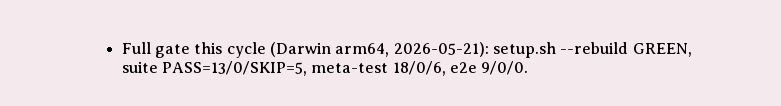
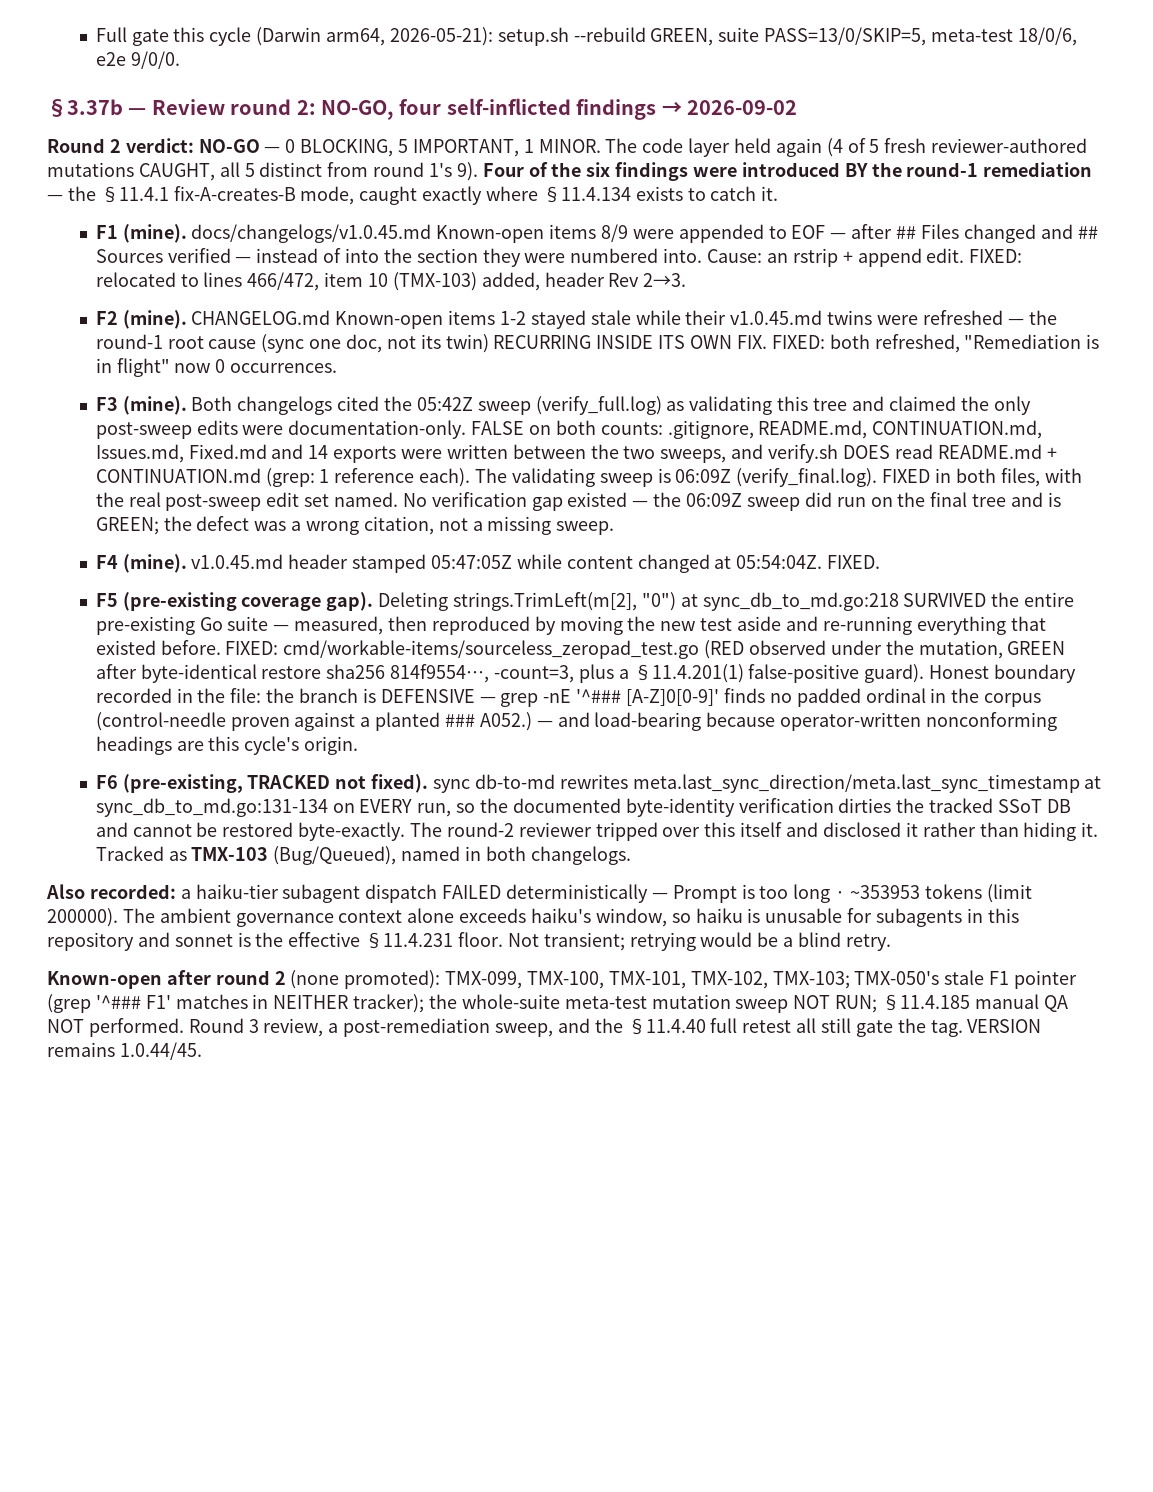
(529, 68) none -> [47,98,797,120] [47,138,1088,157] [47,162,1093,181] [47,186,779,205] [95,224,1098,243] [95,248,1023,267] [95,272,687,291] [95,310,1057,329] [95,334,1100,353] [95,358,338,377] [95,396,1031,415] [95,420,1043,439] [95,444,1057,463] [95,468,1082,487] [95,492,1061,511] [95,516,615,535] [95,554,881,573] [95,592,1075,611] [95,616,1046,635] [95,640,1066,659] [95,664,1077,683] [95,688,1042,707] [95,712,1058,731] [95,736,359,755] [95,774,1102,793] [95,798,1071,817] [95,822,1099,841] [95,846,631,865] [46,884,1032,903] [47,908,1019,927] [47,932,891,951] [47,970,1078,989] [47,994,1068,1013] [47,1018,1042,1037] [47,1042,202,1060] // §3.37b — Review round 2: NO-GO, four self-inflicted findings → 2026-09-02 // Round 2 verdict: NO-GO — 0 BLOCKING, 5 IMPORTANT, 1 MINOR. The code layer held again (4 of 5 fresh reviewer-authored mutations CAUGHT, all 5 distinct from round 1's 9). Four of the six findings were introduced BY the round-1 remediation — the §11.4.1 fix-A-creates-B mode, caught exactly where §11.4.134 exists to catch it. // F1 (mine). docs/changelogs/v1.0.45.md Known-open items 8/9 were appended to EOF — after ## Files changed and ## Sources verified — instead of into the section they were numbered into. Cause: an rstrip + append edit. FIXED: relocated to lines 466/472, item 10 (TMX-103) added, header Rev 2→3. // F2 (mine). CHANGELOG.md Known-open items 1-2 stayed stale while their v1.0.45.md twins were refreshed — the round-1 root cause (sync one doc, not its twin) RECURRING INSIDE ITS OWN FIX. FIXED: both refreshed, "Remediation is in flight" now 0 occurrences. // F3 (mine). Both changelogs cited the 05:42Z sweep (verify_full.log) as validating this tree and claimed the only post-sweep edits were documentation-only. FALSE on both counts: .gitignore, README.md, CONTINUATION.md, Issues.md, Fixed.md and 14 exports were written between the two sweeps, and verify.sh DOES read README.md + CONTINUATION.md (grep: 1 reference each). The validating sweep is 06:09Z (verify_final.log). FIXED in both files, with the real post-sweep edit set named. No verification gap existed — the 06:09Z sweep did run on the final tree and is GREEN; the defect was a wrong citation, not a missing sweep. // F4 (mine). v1.0.45.md header stamped 05:47:05Z while content changed at 05:54:04Z. FIXED. // F5 (pre-existing coverage gap). Deleting strings.TrimLeft(m[2], "0") at sync_db_to_md.go:218 SURVIVED the entire pre-existing Go suite — measured, then reproduced by moving the new test aside and re-running everything that existed before. FIXED: cmd/workable-items/sourceless_zeropad_test.go (RED observed under the mutation, GREEN after byte-identical restore sha256 814f9554…, -count=3, plus a §11.4.201(1) false-positive guard). Honest boundary recorded in the file: the branch is DEFENSIVE — grep -nE '^### [A-Z]0[0-9]' finds no padded ordinal in the corpus (control-needle proven against a planted ### A052.) — and load-bearing because operator-written nonconforming headings are this cycle's origin. // F6 (pre-existing, TRACKED not fixed). sync db-to-md rewrites meta.last_sync_direction/meta.last_sync_timestamp at sync_db_to_md.go:131-134 on EVERY run, so the documented byte-identity verification dirties the tracked SSoT DB and cannot be restored byte-exactly. The round-2 reviewer tripped over this itself and disclosed it rather than hiding it. Tracked as TMX-103 (Bug/Queued), named in both changelogs. // Also recorded: a haiku-tier subagent dispatch FAILED deterministically — Prompt is too long · ~353953 tokens (limit 200000). The ambient governance context alone exceeds haiku's window, so haiku is unusable for subagents in this repository and sonnet is the effective §11.4.231 floor. Not transient; retrying would be a blind retry. // Known-open after round 2 (none promoted): TMX-099, TMX-100, TMX-101, TMX-102, TMX-103; TMX-050's stale F1 pointer (grep '^### F1' matches in NEITHER tracker); the whole-suite meta-test mutation sweep NOT RUN; §11.4.185 manual QA NOT performed. Round 3 review, a post-remediation sweep, and the §11.4.40 full retest all still gate the tag. VERSION remains 1.0.44/45.

